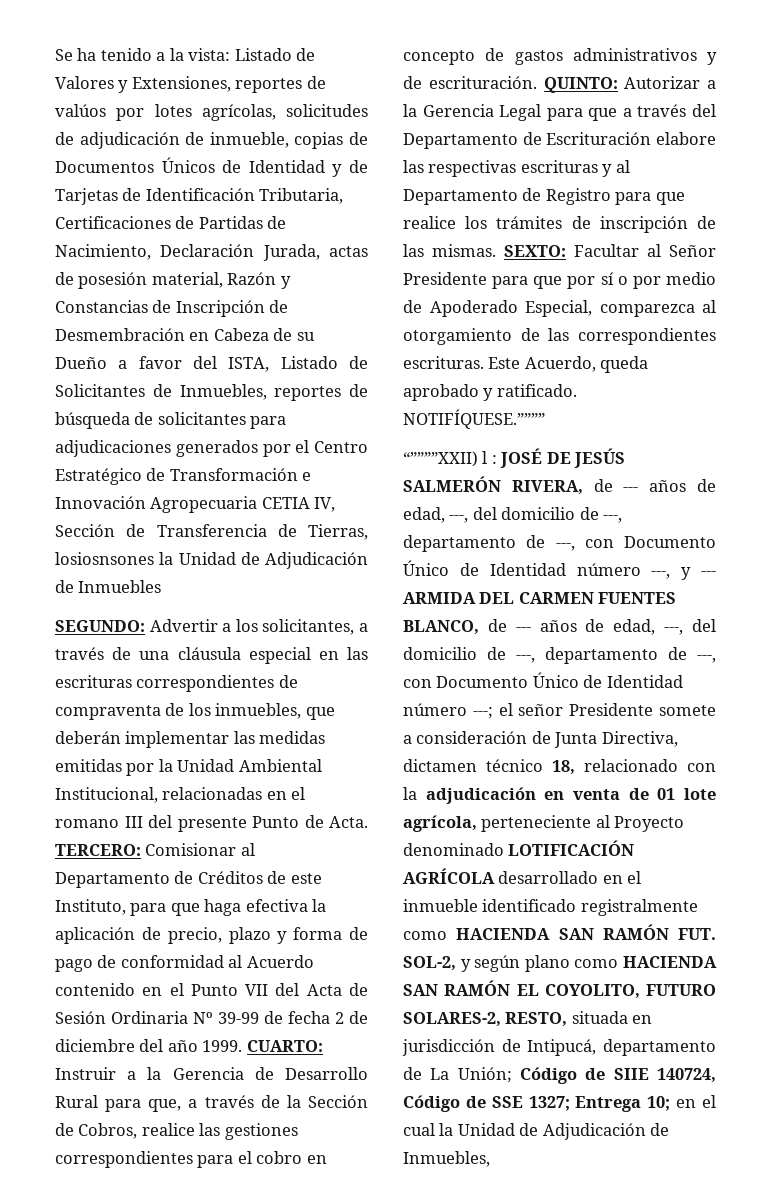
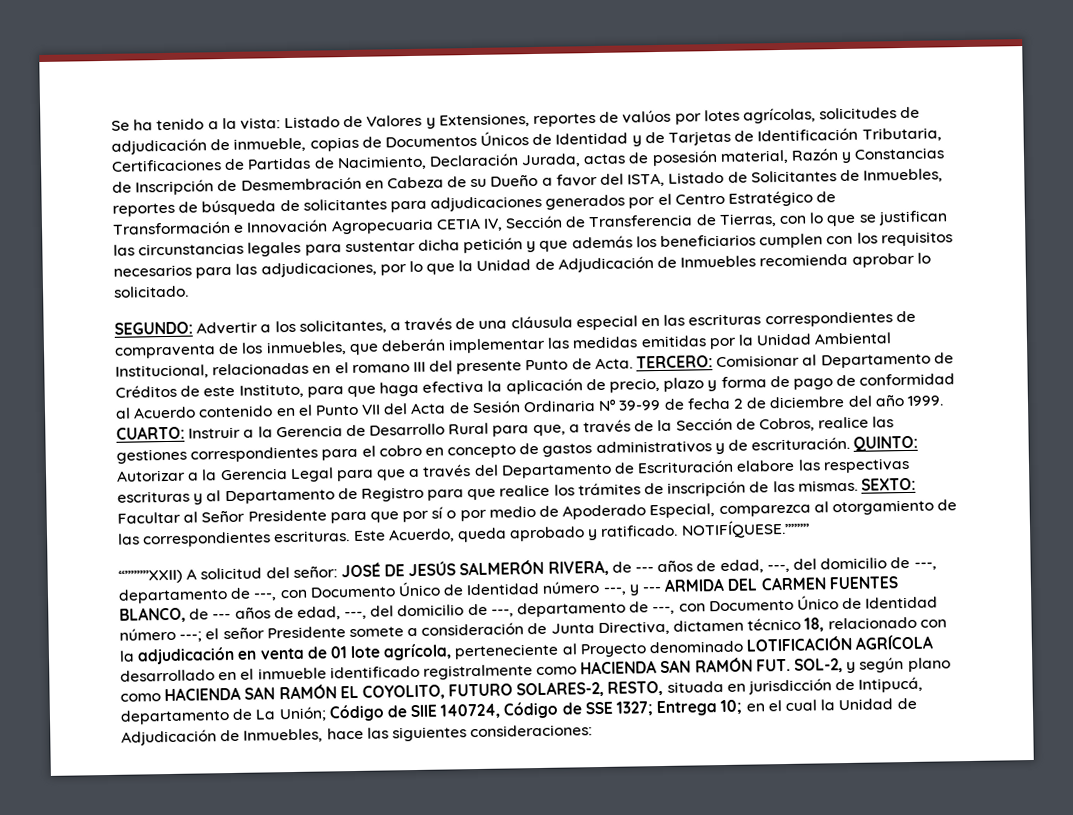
[55,552,154,565] losiosnsones -> [779,210,948,227] [113,231,953,257] [113,260,456,279] con lo que se justifican las circunstancias legales para sustentar dicha petición y que además los beneficiarios cumplen con los requisitos necesarios para las adjudicaciones, por lo que
(162, 586) none -> [759,252,931,268] [113,285,189,298] recomienda aprobar lo solicitado.
[482,451,497,464] l : -> [186,565,338,580] A solicitud del señor:
(490, 1159) none -> [326,724,594,742] hace las siguientes consideraciones:

